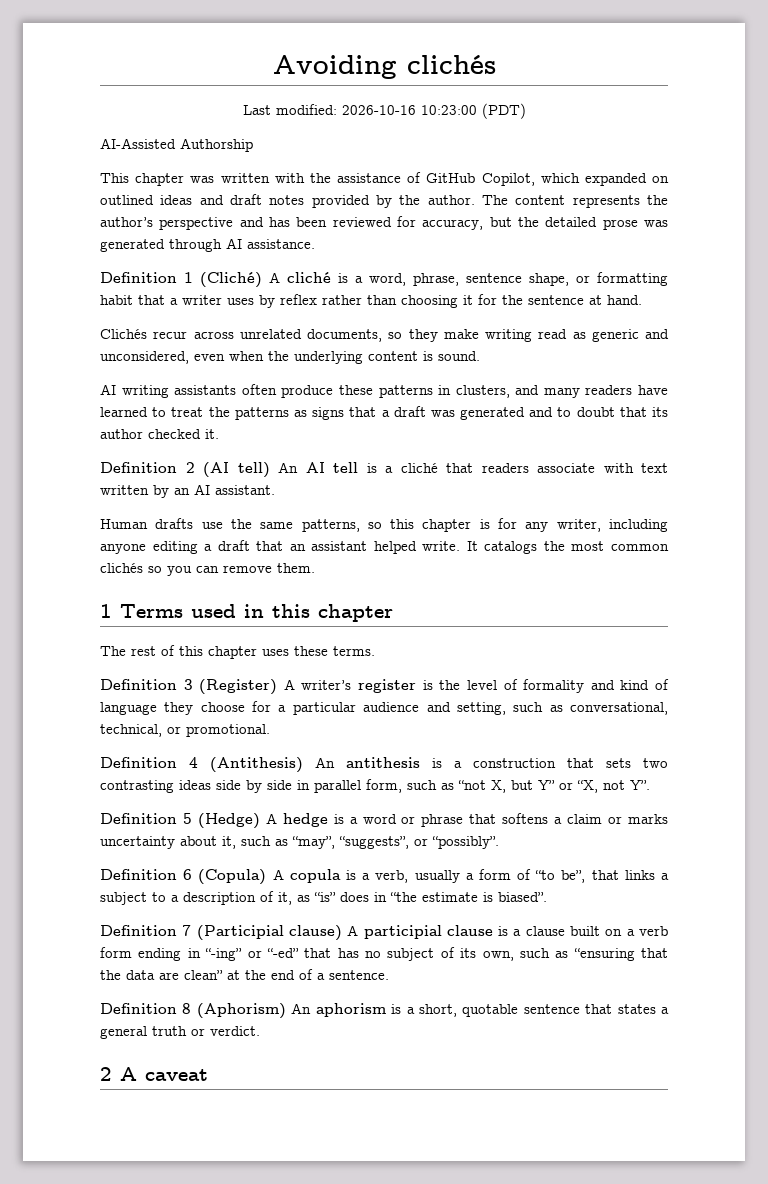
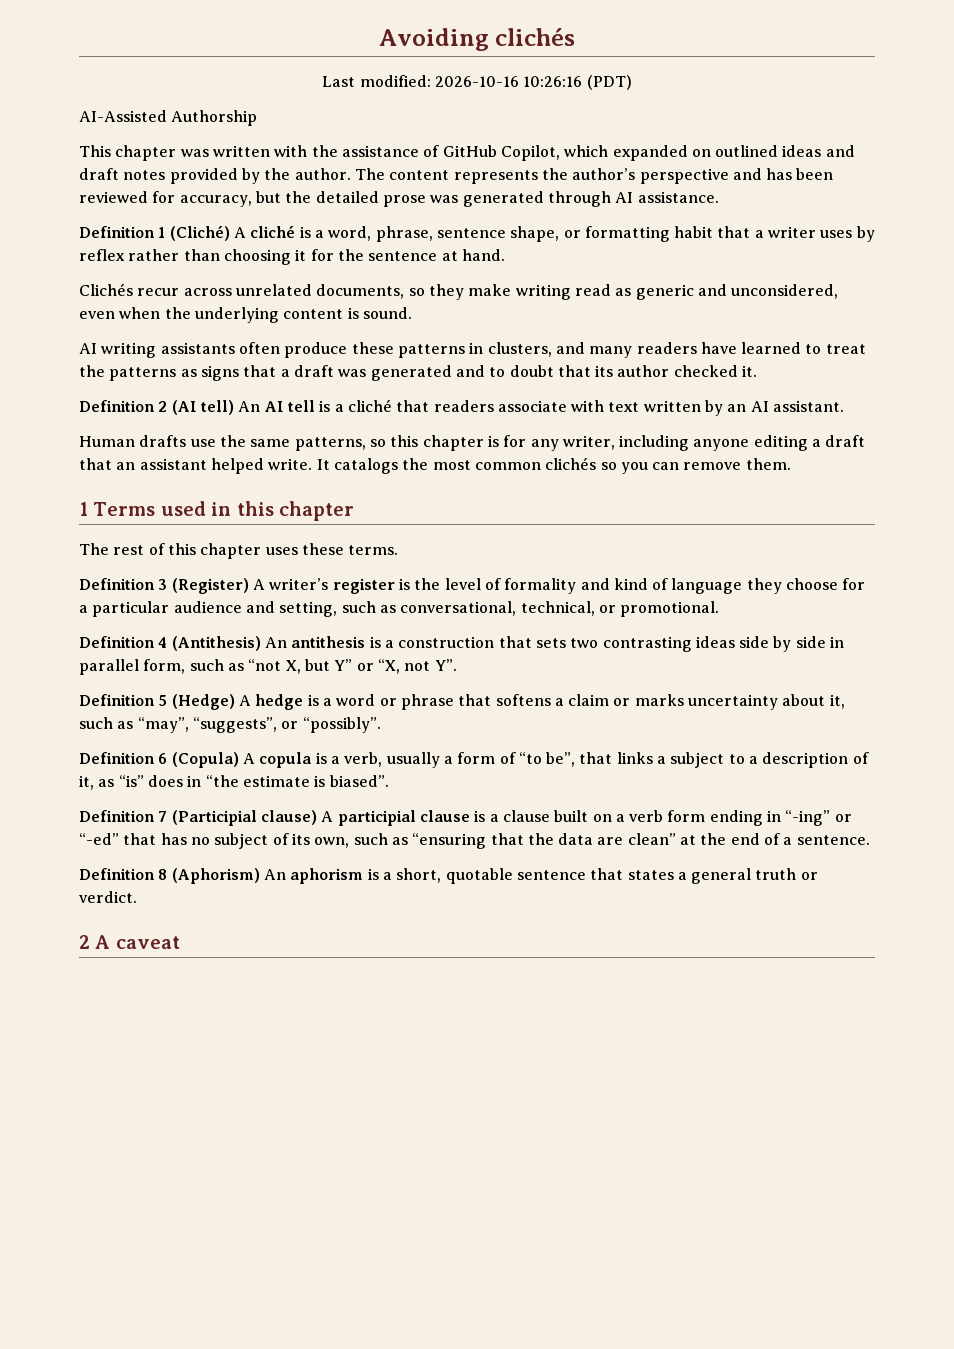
[420,105,477,115] 10:23:00 -> [523,76,583,87] 10:26:16

